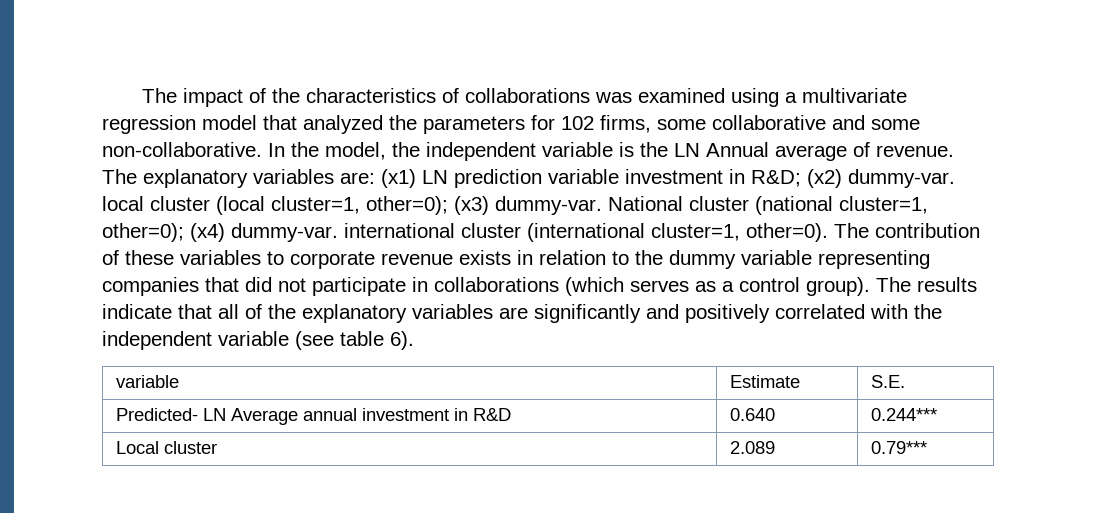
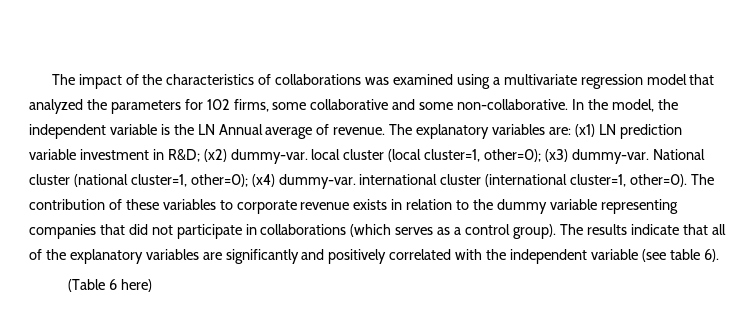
[116,375,180,388] [730,375,801,388] [871,375,906,388] [116,408,512,425] [730,408,776,421] [871,408,938,421] [116,441,218,454] [730,441,776,454] [871,441,928,454] // variable | Estimate | S.E. // Predicted- LN Average annual investment in R&D | 0.640 | 0.244*** // Local cluster | 2.089 | 0.79*** -> [67,279,152,292] // (Table 6 here)

